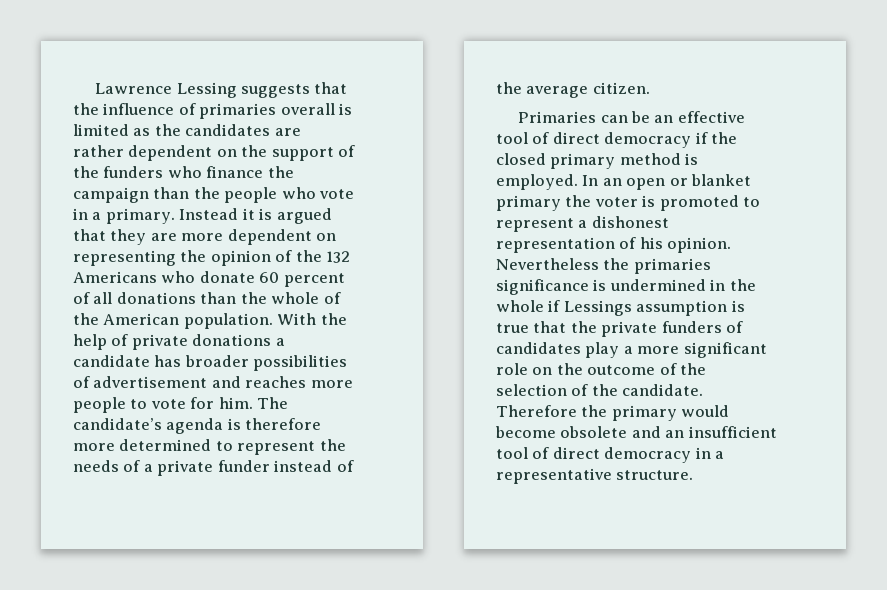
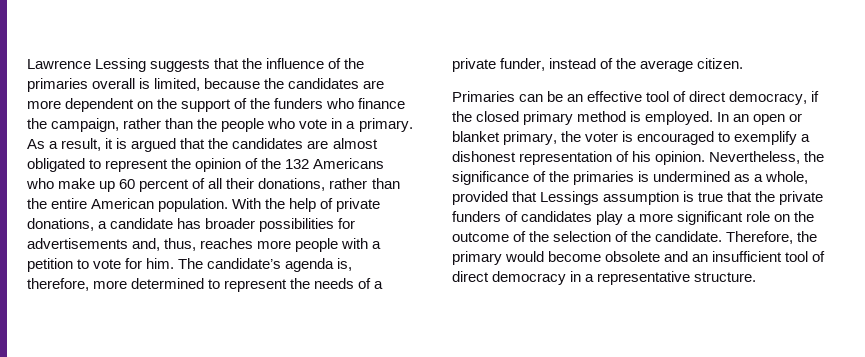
(196, 109) none -> [344,58,365,69] the
[73,124,301,136] [73,145,124,157] limited as the candidates are rather -> [154,78,385,91] [27,100,61,109] limited, because the candidates are more
[73,187,149,203] campaign -> [51,118,162,132] campaign, rather
[179,208,239,220] Instead -> [27,138,102,151] As a result,
[110,229,337,245] [73,250,176,266] they are more dependent on representing -> [208,138,378,149] [27,158,169,172] the candidates are almost obligated to represent
[199,271,255,283] donate -> [58,178,116,192] make up
[116,292,341,304] [73,313,99,325] donations than the whole of the -> [226,178,400,191] [27,198,88,209] their donations, rather than the entire
[192,334,272,346] donations -> [27,218,94,231] donations,
[73,376,353,388] [73,397,126,413] of advertisement and reaches more people -> [338,218,356,229] [27,238,382,252] [27,258,73,272] for advertisements and, thus, reaches more people with a petition
[227,418,322,430] is therefore -> [337,258,353,271] [27,278,89,291] is, therefore,
[217,460,270,472] funder -> [500,58,546,71] funder,
[604,132,692,148] democracy -> [729,91,808,105] democracy,
[496,195,561,211] primary -> [503,131,558,145] primary,
[659,195,761,211] [496,218,574,232] promoted to represent -> [637,131,798,145] encouraged to exemplify
[496,258,711,274] [496,279,589,295] Nevertheless the primaries significance -> [709,151,825,164] [452,171,635,185] Nevertheless, the significance of the primaries
[710,279,756,291] [496,300,561,312] in the whole if -> [734,171,809,184] [452,191,538,205] as a whole, provided that
[496,405,577,417] Therefore -> [726,231,794,244] Therefore,

